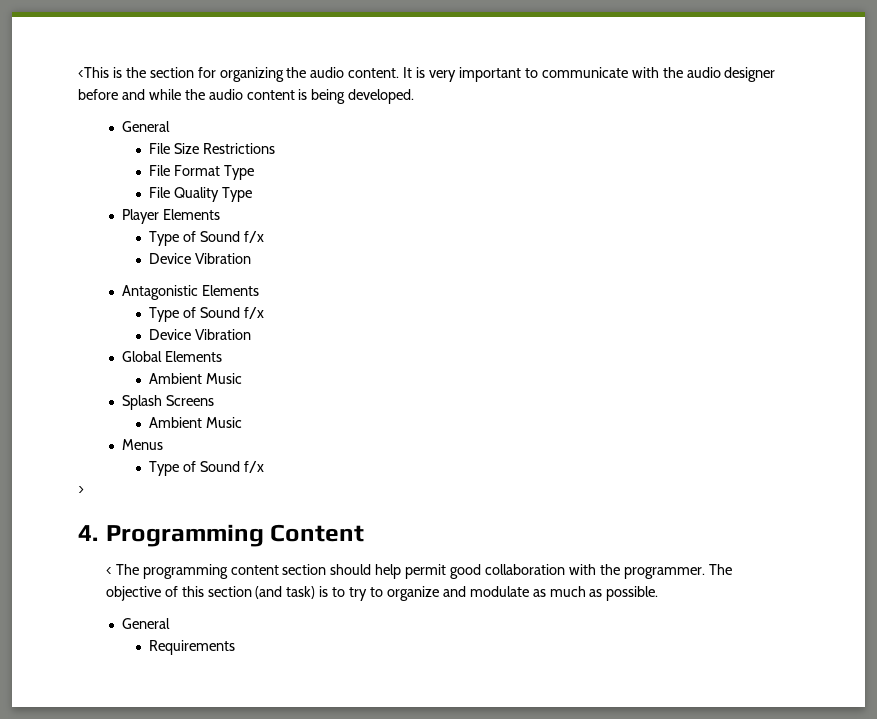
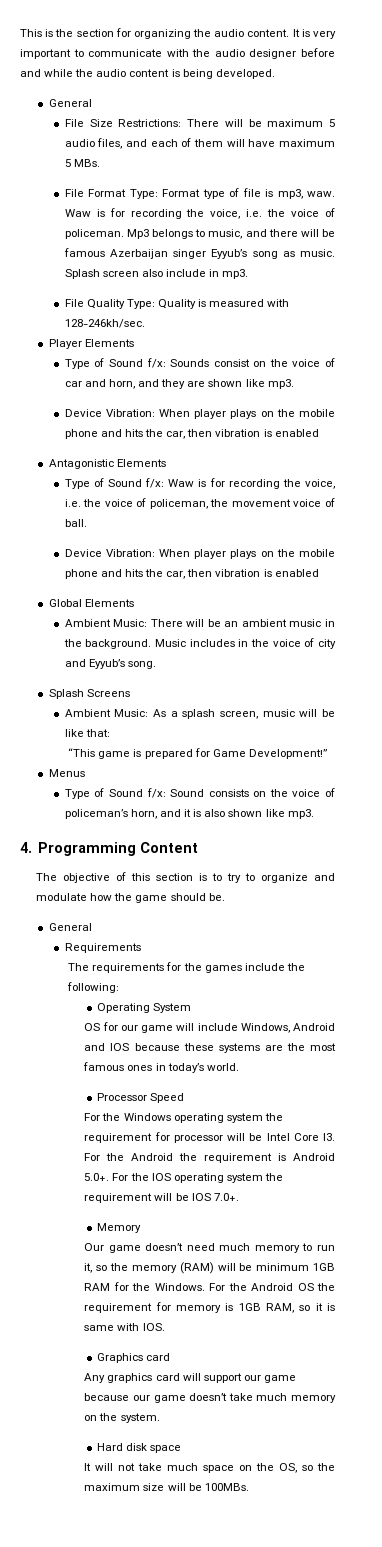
[78,67,109,78] <This -> [20,29,42,37] This
[203,143,276,154] [149,165,255,180] [149,187,253,202] Restrictions // File Format Type // File Quality Type -> [118,119,336,127] [64,138,335,149] [64,159,100,167] [64,188,335,199] [64,208,335,219] [64,229,335,239] [63,248,335,259] [64,269,249,279] [64,299,290,309] [64,319,145,328] Restrictions: There will be maximum 5 audio files, and each of them will have maximum 5 MBs. // File Format Type: Format type of file is mp3, waw. Waw is for recording the voice, i.e. the voice of policeman. Mp3 belongs to music, and there will be famous Azerbaijan singer Eyyub’s song as music. Splash screen also include in mp3. // File Quality Type: Quality is measured with 128-246kh/sec.
[244,231,265,243] [149,253,252,264] f/x // Device Vibration -> [146,358,335,368] [64,379,294,389] [64,409,335,419] [64,429,319,439] f/x: Sounds consist on the voice of car and horn, and they are shown like mp3. // Device Vibration: When player plays on the mobile phone and hits the car, then vibration is enabled
[244,307,265,319] [149,329,252,340] [121,351,222,362] [149,373,243,384] [121,395,214,410] [149,417,243,428] [121,439,163,450] [149,461,265,476] [78,486,84,494] [78,524,365,547] [105,564,705,579] f/x // Device Vibration // Global Elements // Ambient Music // Splash Screens // Ambient Music // Menus // Type of Sound f/x // > // 4. Programming Content // < The programming content section should help permit good collaboration with the programmer. -> [145,478,335,489] [64,498,335,509] [64,519,87,527] [64,549,335,559] [64,569,319,579] [48,599,134,607] [64,619,335,627] [63,638,336,649] [64,659,157,669] [48,689,130,699] [64,709,335,719] [64,729,110,737] [68,748,327,759] [48,769,85,777] [64,788,335,799] [64,809,314,819] [20,842,198,856] f/x: Waw is for recording the voice, i.e. the voice of policeman, the movement voice of ball. // Device Vibration: When player plays on the mobile phone and hits the car, then vibration is enabled // Global Elements // Ambient Music: There will be an ambient music in the background. Music includes in the voice of city and Eyyub’s song. // Splash Screens // Ambient Music: As a splash screen, music will be like that: // “This game is prepared for Game Development!” // Menus // Type of Sound f/x: Sound consists on the voice of policeman’s horn, and it is also shown like mp3. // 4. Programming Content //
[255,586,316,599] (and task) -> (194, 877) none
[532,586,659,601] [121,618,170,629] [149,640,236,655] as much as possible. // General // Requirements -> [90,893,225,903] [48,923,92,931] [64,943,141,953] [68,962,305,973] [67,982,120,993] [96,1003,192,1013] [84,1022,336,1033] [84,1043,336,1053] [83,1062,239,1073] [96,1093,185,1103] [84,1113,283,1123] [84,1132,336,1143] [84,1153,335,1163] [84,1173,283,1183] [84,1193,239,1203] [96,1223,141,1233] [84,1243,335,1253] [84,1262,335,1274] [84,1282,335,1291] [84,1302,335,1313] [84,1323,165,1331] [96,1353,171,1363] [84,1373,296,1383] [84,1393,337,1403] [84,1413,160,1423] [96,1443,182,1453] [84,1463,335,1473] [84,1483,249,1491] how the game should be. // General // Requirements // The requirements for the games include the following: // Operating System // OS for our game will include Windows, Android and IOS because these systems are the most famous ones in today’s world. // Processor Speed // For the Windows operating system the requirement for processor will be Intel Core I3. For the Android the requirement is Android 5.0+. For the IOS operating system the requirement will be IOS 7.0+. // Memory // Our game doesn’t need much memory to run it, so the memory (RAM) will be minimum 1GB RAM for the Windows. For the Android OS the requirement for memory is 1GB RAM, so it is same with IOS. // Graphics card // Any graphics card will support our game because our game doesn’t take much memory on the system. // Hard disk space // It will not take much space on the OS, so the maximum size will be 100MBs.

